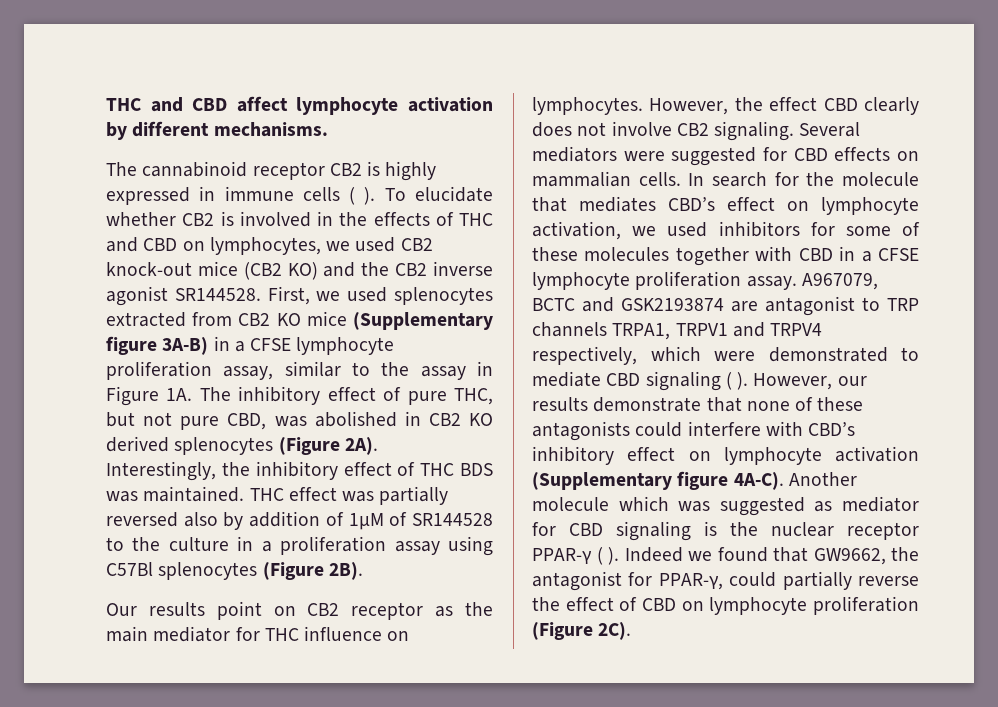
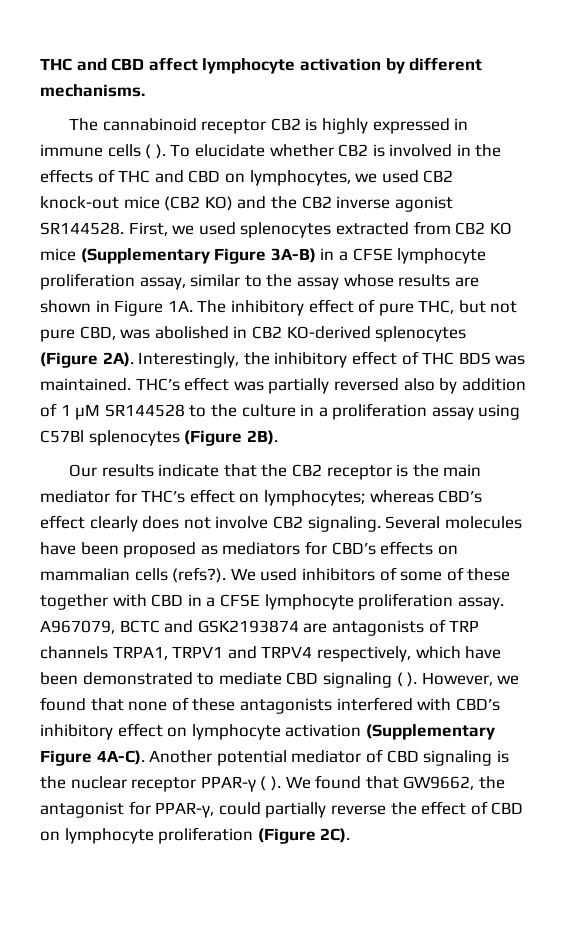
[106,336,157,355] figure -> [214,248,267,264] Figure
(466, 373) none -> [343,274,479,287] [40,300,91,313] whose results are shown
[469,413,493,426] [106,436,169,452] KO derived -> [286,326,371,339] KO-derived
[249,488,284,501] THC -> [135,378,180,391] THC’s
[348,512,408,530] 1µM of -> [60,404,101,420] 1 µM
[216,601,296,620] point on -> [158,464,288,477] indicate that the
[435,606,454,617] as -> [396,464,409,477] is
[264,626,410,641] [532,97,858,115] THC influence on lymphocytes. However, the effect CBD -> [141,489,483,506] [40,515,85,529] THC’s effect on lymphocytes; whereas CBD’s effect
[532,146,919,166] [532,171,919,187] [532,196,919,215] [532,221,657,240] mediators were suggested for CBD effects on mammalian cells. In search for the molecule that mediates CBD’s effect on lymphocyte activation, we -> [444,516,522,529] [40,541,458,558] [40,567,256,583] molecules have been proposed as mediators for CBD’s effects on mammalian cells (refs?). We
[810,222,835,236] for -> [379,567,397,581] of
[584,247,670,261] molecules -> (511, 574) none
[765,296,880,316] antagonist to -> [331,619,446,636] antagonists of
[714,351,755,361] were -> [465,646,502,659] [40,672,78,685] have been
[837,376,867,386] [532,397,702,412] our results demonstrate -> [497,675,520,685] [40,697,86,711] we found
[635,421,761,437] could interfere -> [336,697,413,711] interfered
[677,471,729,490] figure -> [40,750,92,766] Figure
[532,496,919,516] [532,522,556,536] molecule which was suggested as mediator for -> [216,749,383,766] potential mediator of
[624,547,712,562] Indeed we -> [285,776,311,789] We

